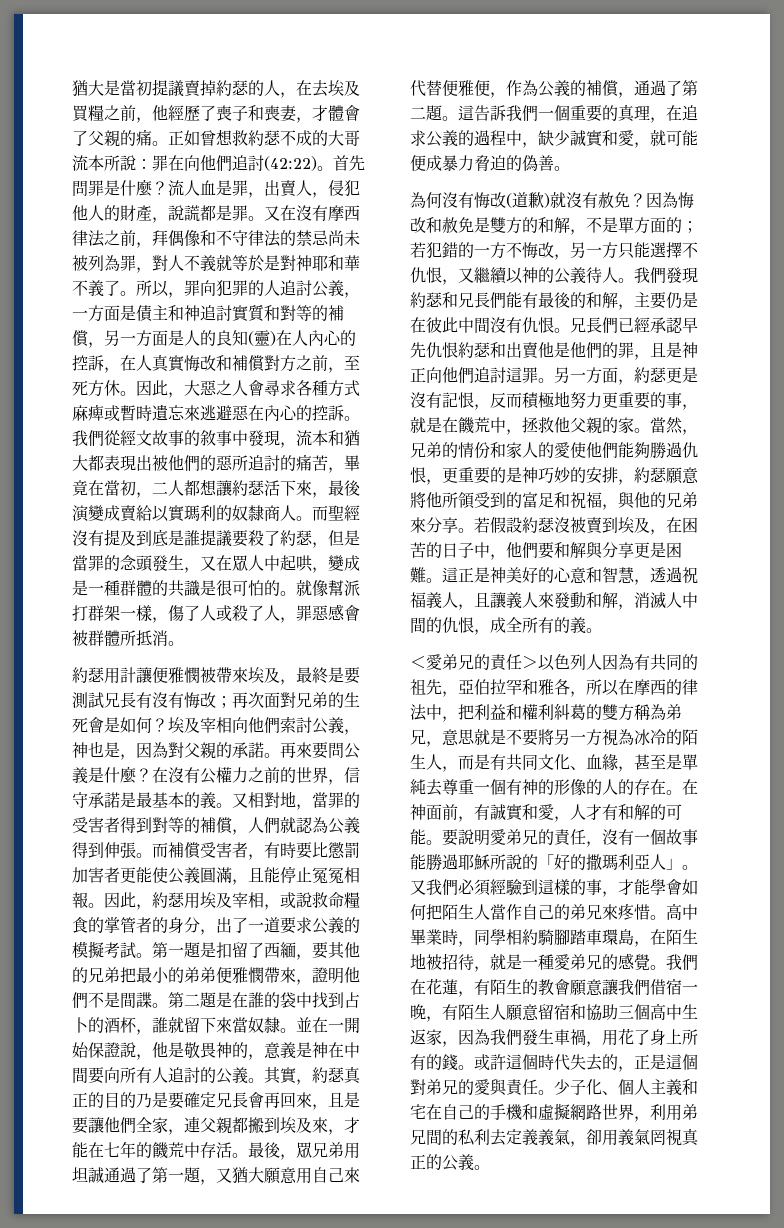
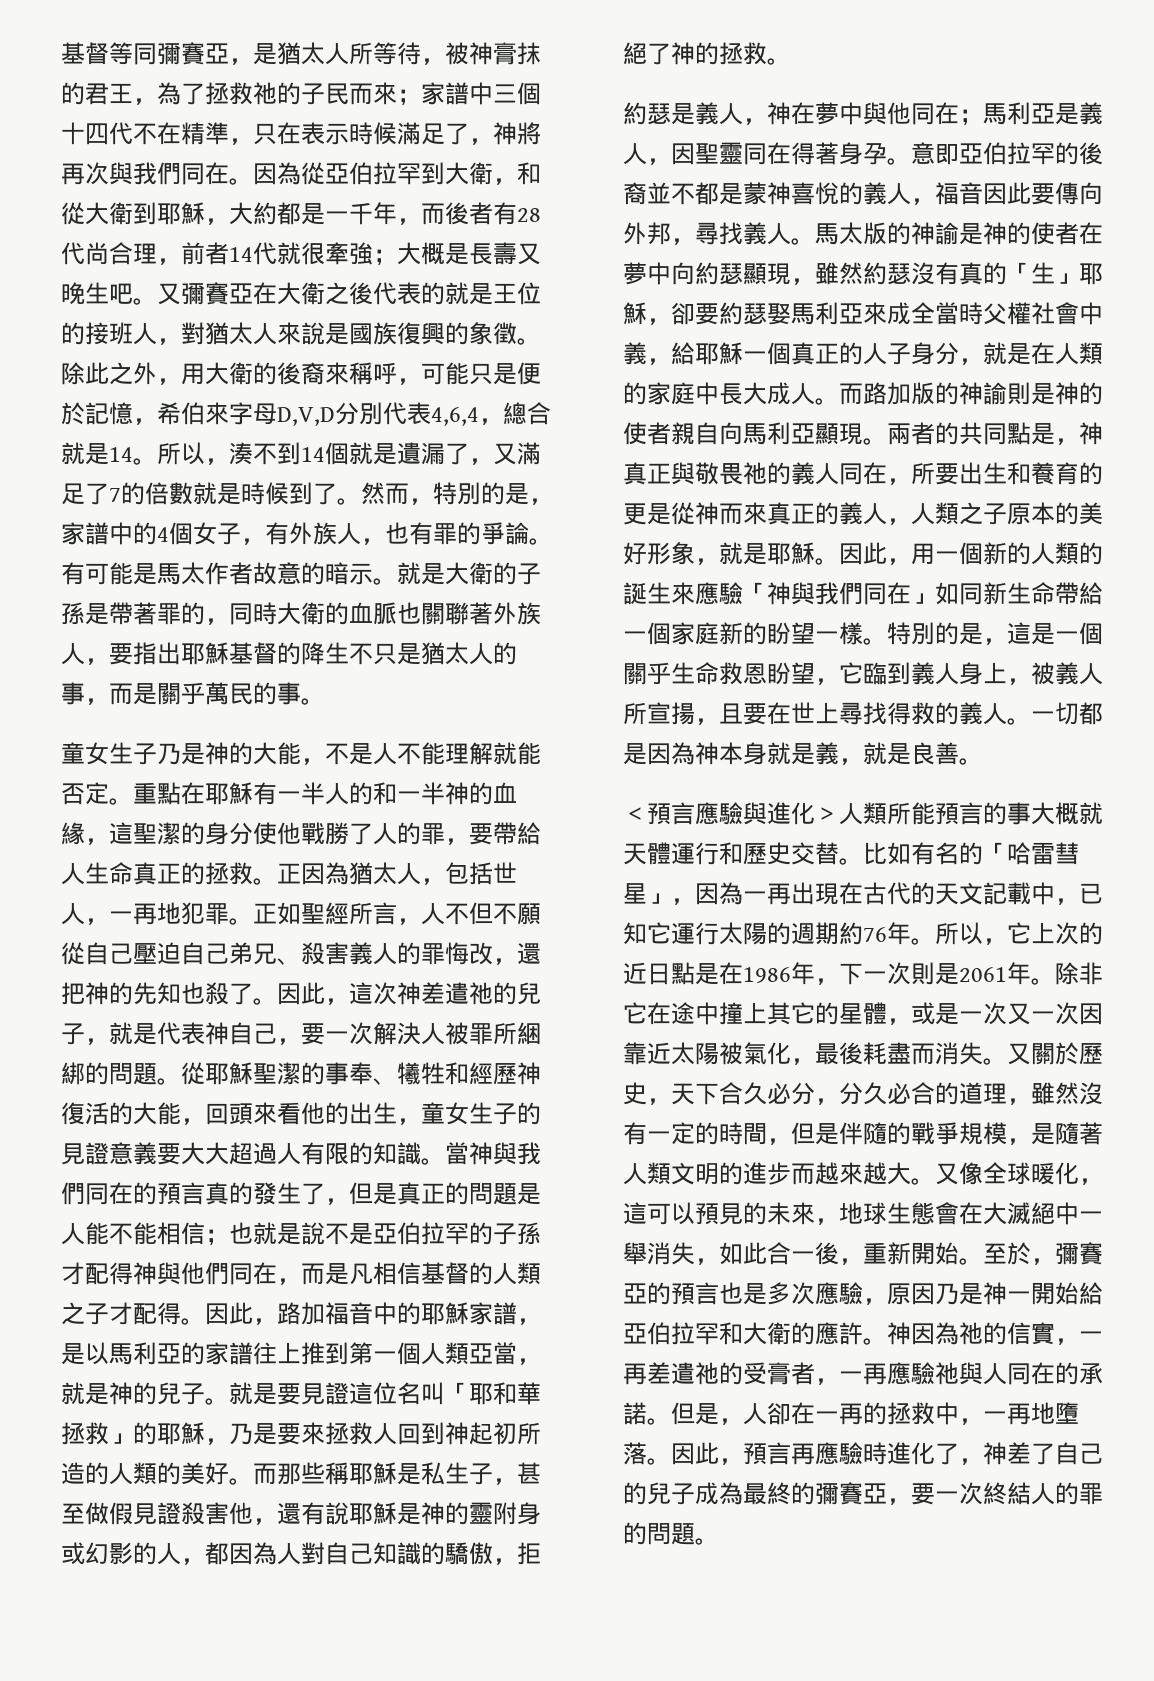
[72,79,360,98] [72,105,360,123] [72,129,360,146] [72,155,365,171] [72,179,360,198] [72,205,360,223] [72,230,360,248] [72,255,360,273] [72,280,360,298] [72,305,344,322] [72,330,356,348] [72,354,360,373] [72,380,360,398] [72,404,360,422] [72,430,360,448] [72,454,360,473] [72,479,361,498] [72,505,360,522] [72,529,360,548] [72,555,360,573] [72,580,360,597] [72,604,360,623] [72,630,184,646] [72,667,360,685] [72,692,360,709] [72,716,360,735] [72,741,360,760] [72,766,360,785] [72,791,360,810] [72,817,360,835] [72,842,360,860] [72,866,360,885] [72,892,360,910] [72,916,360,935] [72,941,360,960] [72,967,360,985] [72,992,360,1009] [72,1017,360,1035] [72,1042,360,1060] [72,1066,361,1085] [72,1092,360,1110] [72,1116,360,1135] [72,1141,360,1160] [72,1167,360,1185] [410,80,698,98] [410,104,698,123] [410,130,698,148] [410,155,570,172] [410,192,694,208] [410,217,698,235] [410,242,698,260] [410,267,698,285] [410,292,698,310] [410,317,698,333] [410,342,698,360] [410,367,698,385] [410,391,698,410] [410,417,698,435] [410,442,698,459] [410,467,699,485] [410,492,698,510] [410,517,698,535] [410,542,682,560] [410,567,698,585] [410,592,698,610] [410,617,602,635] [410,654,698,671] [410,679,698,697] [410,703,682,722] [410,729,698,747] [410,754,698,772] [410,779,698,796] [410,804,682,822] [410,829,698,847] [410,854,698,871] [410,879,698,897] [410,903,698,920] [410,929,698,947] [410,953,698,972] [410,978,698,997] [410,1003,698,1022] [410,1028,698,1047] [410,1054,698,1072] [410,1079,698,1096] [410,1103,698,1122] [410,1128,699,1147] [410,1154,474,1171] 猶大是當初提議賣掉約瑟的人，在去埃及買糧之前，他經歷了喪子和喪妻，才體會了父親的痛。正如曾想救約瑟不成的大哥流本所說：罪在向他們追討(42:22)。首先問罪是什麼？流人血是罪，出賣人，侵犯他人的財產，說謊都是罪。又在沒有摩西律法之前，拜偶像和不守律法的禁忌尚未被列為罪，對人不義就等於是對神耶和華不義了。所以，罪向犯罪的人追討公義，一方面是債主和神追討實質和對等的補償，另一方面是人的良知(靈)在人內心的控訴，在人真實悔改和補償對方之前，至死方休。因此，大惡之人會尋求各種方式麻痺或暫時遺忘來逃避惡在內心的控訴。我們從經文故事的敘事中發現，流本和猶大都表現出被他們的惡所追討的痛苦，畢竟在當初，二人都想讓約瑟活下來，最後演變成賣給以實瑪利的奴隸商人。而聖經沒有提及到底是誰提議要殺了約瑟，但是當罪的念頭發生，又在眾人中起哄，變成是一種群體的共識是很可怕的。就像幫派打群架一樣，傷了人或殺了人，罪惡感會被群體所抵消。 // 約瑟用計讓便雅憫被帶來埃及，最終是要測試兄長有沒有悔改；再次面對兄弟的生死會是如何？埃及宰相向他們索討公義，神也是，因為對父親的承諾。再來要問公義是什麼？在沒有公權力之前的世界，信守承諾是最基本的義。又相對地，當罪的受害者得到對等的補償，人們就認為公義得到伸張。而補償受害者，有時要比懲罰加害者更能使公義圓滿，且能停止冤冤相報。因此，約瑟用埃及宰相，或說救命糧食的掌管者的身分，出了一道要求公義的模擬考試。第一題是扣留了西緬，要其他的兄弟把最小的弟弟便雅憫帶來，證明他們不是間諜。第二題是在誰的袋中找到占卜的酒杯，誰就留下來當奴隸。並在一開始保證說，他是敬畏神的，意義是神在中間要向所有人追討的公義。其實，約瑟真正的目的乃是要確定兄長會再回來，且是要讓他們全家，連父親都搬到埃及來，才能在七年的饑荒中存活。最後，眾兄弟用坦誠通過了第一題，又猶大願意用自己來代替便雅便，作為公義的補償，通過了第二題。這告訴我們一個重要的真理，在追求公義的過程中，缺少誠實和愛，就可能便成暴力脅迫的偽善。 // 為何沒有悔改(道歉)就沒有赦免？因為悔改和赦免是雙方的和解，不是單方面的；若犯錯的一方不悔改，另一方只能選擇不仇恨，又繼續以神的公義待人。我們發現約瑟和兄長們能有最後的和解，主要仍是在彼此中間沒有仇恨。兄長們已經承認早先仇恨約瑟和出賣他是他們的罪，且是神正向他們追討這罪。另一方面，約瑟更是沒有記恨，反而積極地努力更重要的事，就是在饑荒中，拯救他父親的家。當然，兄弟的情份和家人的愛使他們能夠勝過仇恨，更重要的是神巧妙的安排，約瑟願意將他所領受到的富足和祝福，與他的兄弟來分享。若假設約瑟沒被賣到埃及，在困苦的日子中，他們要和解與分享更是困難。這正是神美好的心意和智慧，透過祝福義人，且讓義人來發動和解，消滅人中間的仇恨，成全所有的義。 // ＜愛弟兄的責任＞以色列人因為有共同的祖先，亞伯拉罕和雅各，所以在摩西的律法中，把利益和權利糾葛的雙方稱為弟兄，意思就是不要將另一方視為冰冷的陌生人，而是有共同文化、血緣，甚至是單純去尊重一個有神的形像的人的存在。在神面前，有誠實和愛，人才有和解的可能。要說明愛弟兄的責任，沒有一個故事能勝過耶穌所說的「好的撒瑪利亞人」。又我們必須經驗到這樣的事，才能學會如何把陌生人當作自己的弟兄來疼惜。高中畢業時，同學相約騎腳踏車環島，在陌生地被招待，就是一種愛弟兄的感覺。我們在花蓮，有陌生的教會願意讓我們借宿一晚，有陌生人願意留宿和協助三個高中生返家，因為我們發生車禍，用花了身上所有的錢。或許這個時代失去的，正是這個對弟兄的愛與責任。少子化、個人主義和宅在自己的手機和虛擬網路世界，利用弟兄間的私利去定義義氣，卻用義氣罔視真正的公義 -> [61,42,541,65] [61,82,541,106] [61,122,541,145] [61,162,541,185] [61,202,541,225] [61,242,541,266] [61,282,541,305] [61,322,541,345] [61,362,541,385] [61,402,551,426] [61,442,541,465] [61,482,553,505] [61,522,553,545] [61,562,541,585] [61,602,541,625] [61,642,517,665] [61,682,325,705] [61,742,541,765] [61,782,517,805] [61,822,541,845] [61,862,517,885] [61,902,541,925] [61,942,541,965] [61,982,541,1005] [61,1022,541,1045] [61,1062,541,1085] [61,1102,541,1125] [61,1142,541,1165] [61,1182,541,1205] [61,1222,541,1246] [61,1262,541,1285] [61,1302,541,1325] [61,1342,541,1365] [61,1382,541,1405] [61,1422,541,1445] [61,1462,541,1485] [61,1502,541,1525] [61,1542,541,1565] [623,42,791,65] [623,102,1103,126] [623,142,1103,165] [623,182,1103,205] [623,222,1103,245] [623,262,1103,285] [623,302,1103,325] [623,342,1103,365] [623,382,1103,405] [623,422,1103,445] [623,462,1103,485] [623,502,1103,525] [623,542,1103,565] [623,582,1103,605] [623,622,1103,645] [623,662,1103,685] [623,702,1103,725] [623,742,983,765] [623,802,1103,825] [623,842,1079,865] [623,882,1103,905] [623,922,1103,945] [623,962,1103,985] [623,1002,1103,1025] [623,1042,1103,1065] [623,1082,1103,1105] [623,1122,1103,1145] [623,1162,1103,1185] [623,1202,1103,1225] [623,1242,1103,1265] [623,1282,1103,1305] [623,1322,1103,1345] [623,1362,1103,1385] [623,1402,1079,1425] [623,1442,1103,1465] [623,1482,1103,1505] [623,1522,695,1545] 基督等同彌賽亞，是猶太人所等待，被神膏抹的君王，為了拯救祂的子民而來；家譜中三個十四代不在精準，只在表示時候滿足了，神將再次與我們同在。因為從亞伯拉罕到大衛，和從大衛到耶穌，大約都是一千年，而後者有28代尚合理，前者14代就很牽強；大概是長壽又晚生吧。又彌賽亞在大衛之後代表的就是王位的接班人，對猶太人來說是國族復興的象徵。除此之外，用大衛的後裔來稱呼，可能只是便於記憶，希伯來字母D,V,D分別代表4,6,4，總合就是14。所以，湊不到14個就是遺漏了，又滿足了7的倍數就是時候到了。然而，特別的是，家譜中的4個女子，有外族人，也有罪的爭論。有可能是馬太作者故意的暗示。就是大衛的子孫是帶著罪的，同時大衛的血脈也關聯著外族人，要指出耶穌基督的降生不只是猶太人的事，而是關乎萬民的事。 // 童女生子乃是神的大能，不是人不能理解就能否定。重點在耶穌有一半人的和一半神的血緣，這聖潔的身分使他戰勝了人的罪，要帶給人生命真正的拯救。正因為猶太人，包括世人，一再地犯罪。正如聖經所言，人不但不願從自己壓迫自己弟兄、殺害義人的罪悔改，還把神的先知也殺了。因此，這次神差遣祂的兒子，就是代表神自己，要一次解決人被罪所綑綁的問題。從耶穌聖潔的事奉、犧牲和經歷神復活的大能，回頭來看他的出生，童女生子的見證意義要大大超過人有限的知識。當神與我們同在的預言真的發生了，但是真正的問題是人能不能相信；也就是說不是亞伯拉罕的子孫才配得神與他們同在，而是凡相信基督的人類之子才配得。因此，路加福音中的耶穌家譜，是以馬利亞的家譜往上推到第一個人類亞當，就是神的兒子。就是要見證這位名叫「耶和華拯救」的耶穌，乃是要來拯救人回到神起初所造的人類的美好。而那些稱耶穌是私生子，甚至做假見證殺害他，還有說耶穌是神的靈附身或幻影的人，都因為人對自己知識的驕傲，拒絕了神的拯救。 // 約瑟是義人，神在夢中與他同在；馬利亞是義人，因聖靈同在得著身孕。意即亞伯拉罕的後裔並不都是蒙神喜悅的義人，福音因此要傳向外邦，尋找義人。馬太版的神諭是神的使者在夢中向約瑟顯現，雖然約瑟沒有真的「生」耶穌，卻要約瑟娶馬利亞來成全當時父權社會中義，給耶穌一個真正的人子身分，就是在人類的家庭中長大成人。而路加版的神諭則是神的使者親自向馬利亞顯現。兩者的共同點是，神真正與敬畏祂的義人同在，所要出生和養育的更是從神而來真正的義人，人類之子原本的美好形象，就是耶穌。因此，用一個新的人類的誕生來應驗「神與我們同在」如同新生命帶給一個家庭新的盼望一樣。特別的是，這是一個關乎生命救恩盼望，它臨到義人身上，被義人所宣揚，且要在世上尋找得救的義人。一切都是因為神本身就是義，就是良善。 // ＜預言應驗與進化＞人類所能預言的事大概就天體運行和歷史交替。比如有名的「哈雷彗星」，因為一再出現在古代的天文記載中，已知它運行太陽的週期約76年。所以，它上次的近日點是在1986年，下一次則是2061年。除非它在途中撞上其它的星體，或是一次又一次因靠近太陽被氣化，最後耗盡而消失。又關於歷史，天下合久必分，分久必合的道理，雖然沒有一定的時間，但是伴隨的戰爭規模，是隨著人類文明的進步而越來越大。又像全球暖化，這可以預見的未來，地球生態會在大滅絕中一舉消失，如此合一後，重新開始。至於，彌賽亞的預言也是多次應驗，原因乃是神一開始給亞伯拉罕和大衛的應許。神因為祂的信實，一再差遣祂的受膏者，一再應驗祂與人同在的承諾。但是，人卻在一再的拯救中，一再地墮落。因此，預言再應驗時進化了，神差了自己的兒子成為最終的彌賽亞，要一次終結人的罪的問題

